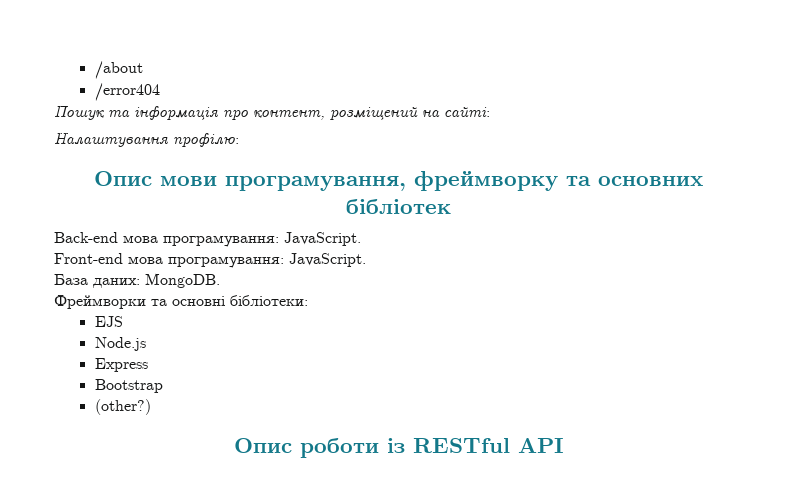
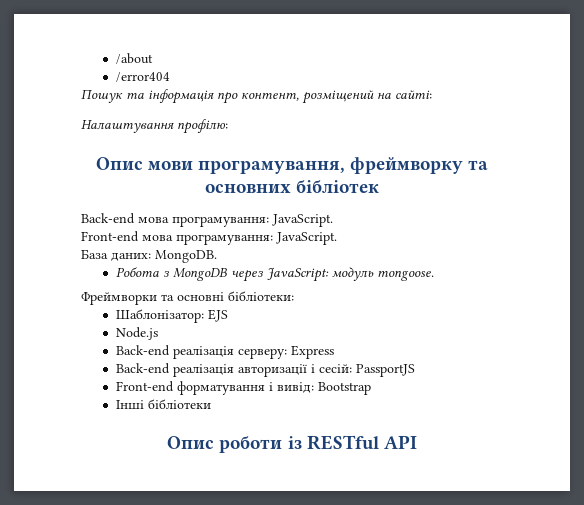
(220, 280) none -> [115,267,434,282] // Робота з MongoDB через JavaScript: модуль mongoose.
(308, 300) none -> [115,309,204,323] Шаблонізатор:
[94,358,148,372] Express // -> [115,345,334,359] [115,363,415,377] [115,381,314,395] Back-end реалізація серверу: Express // Back-end реалізація авторизації і сесій: PassportJS // Front-end форматування і вивід:
[94,399,151,415] (other?) -> [115,399,211,410] Інші бібліотеки

